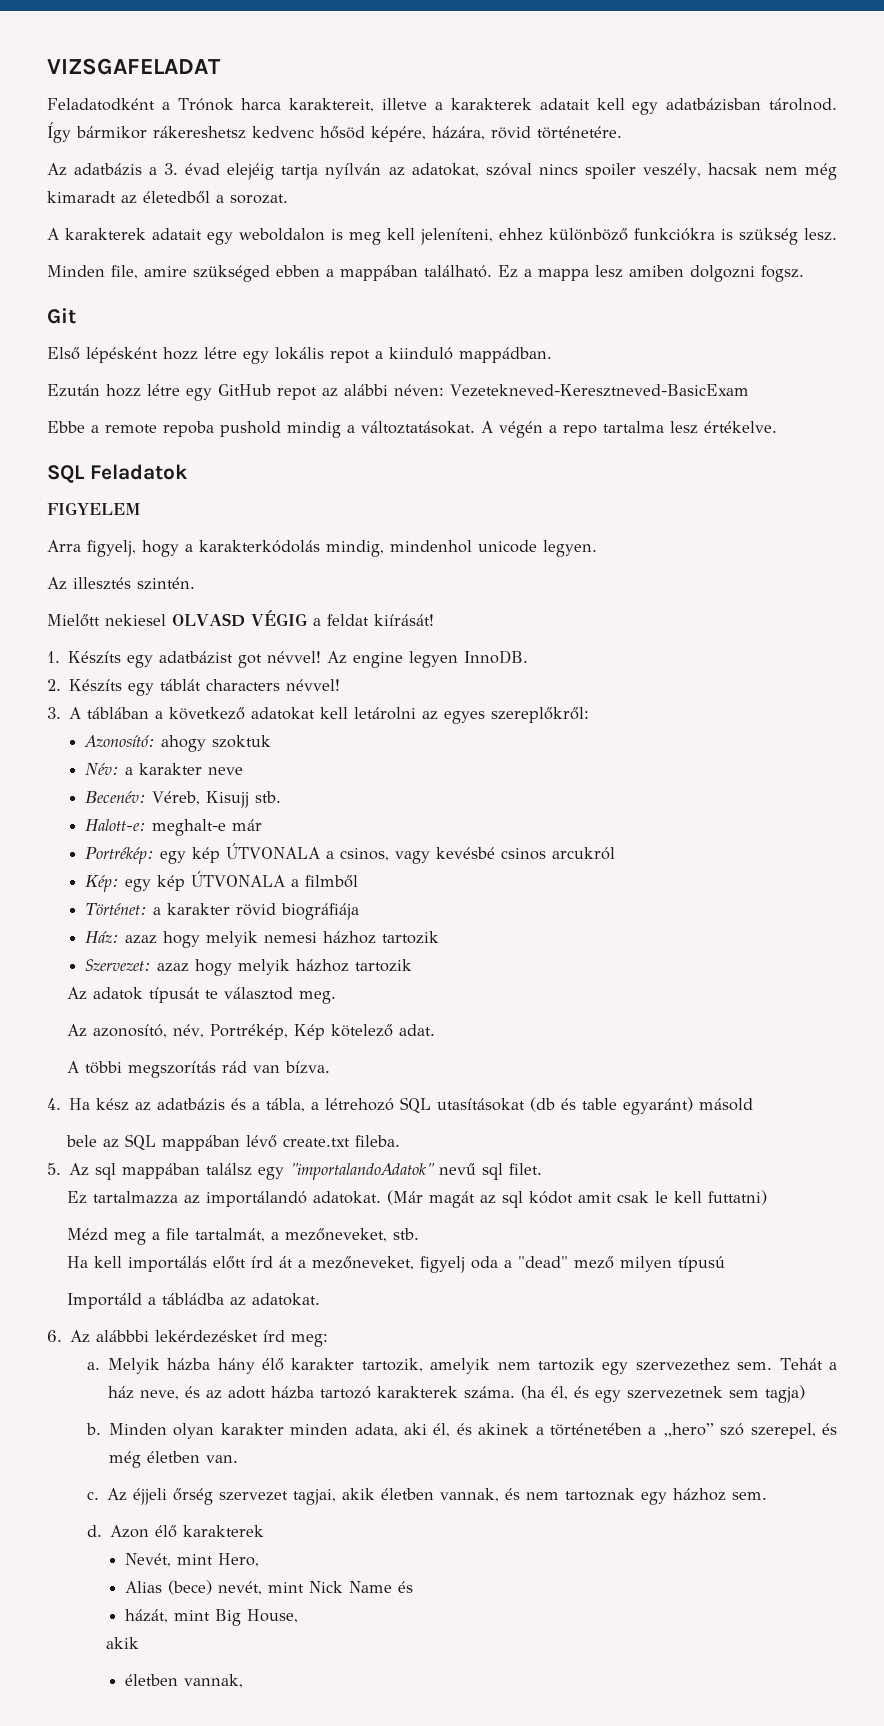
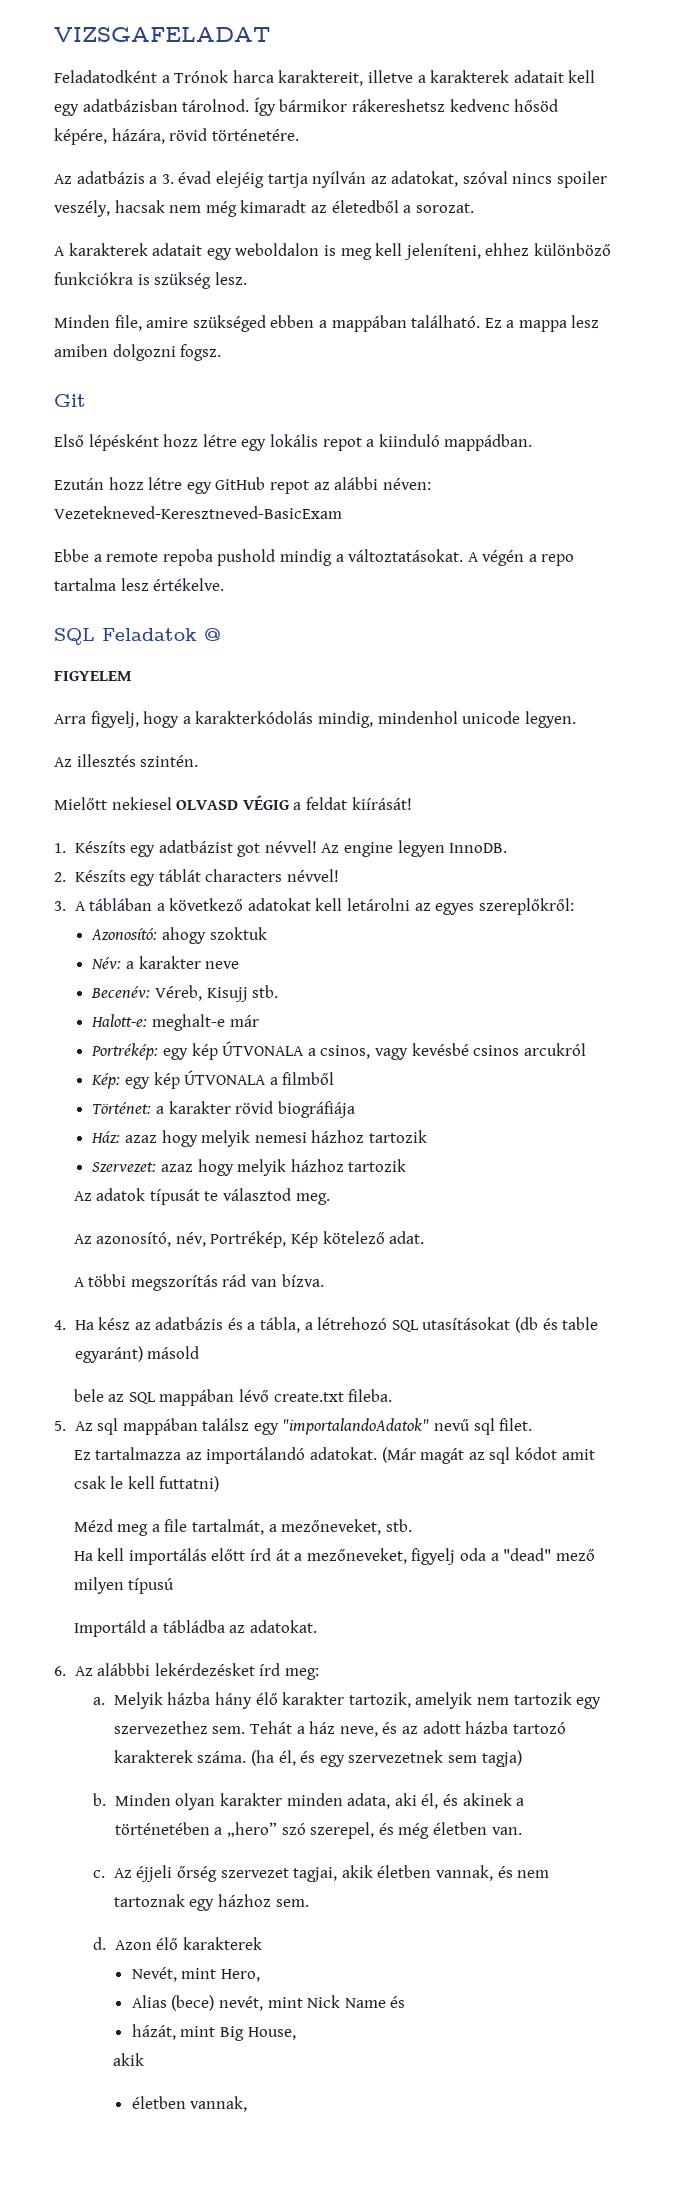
(188, 472) none -> [204,628,221,641] @

